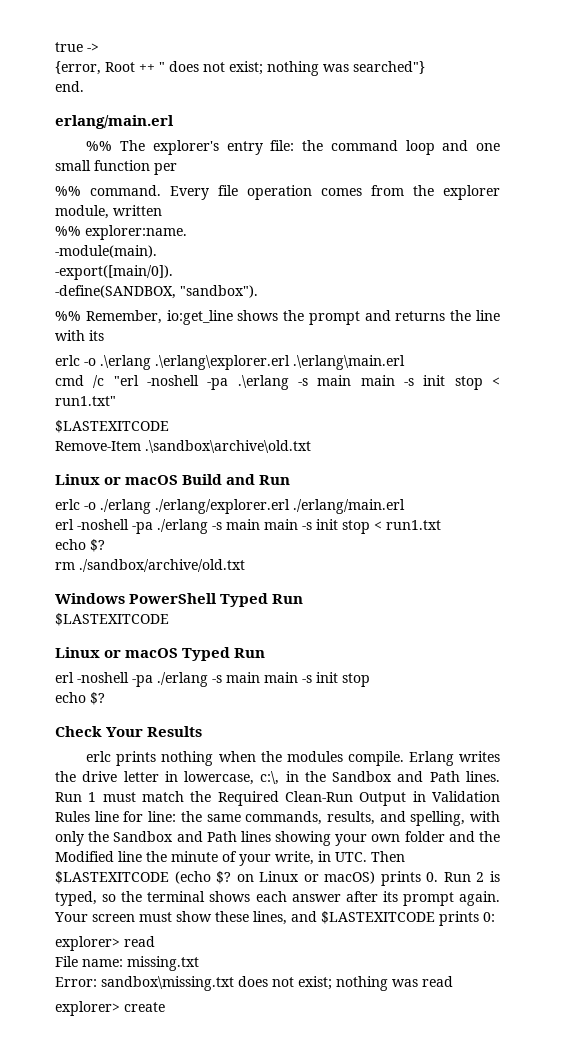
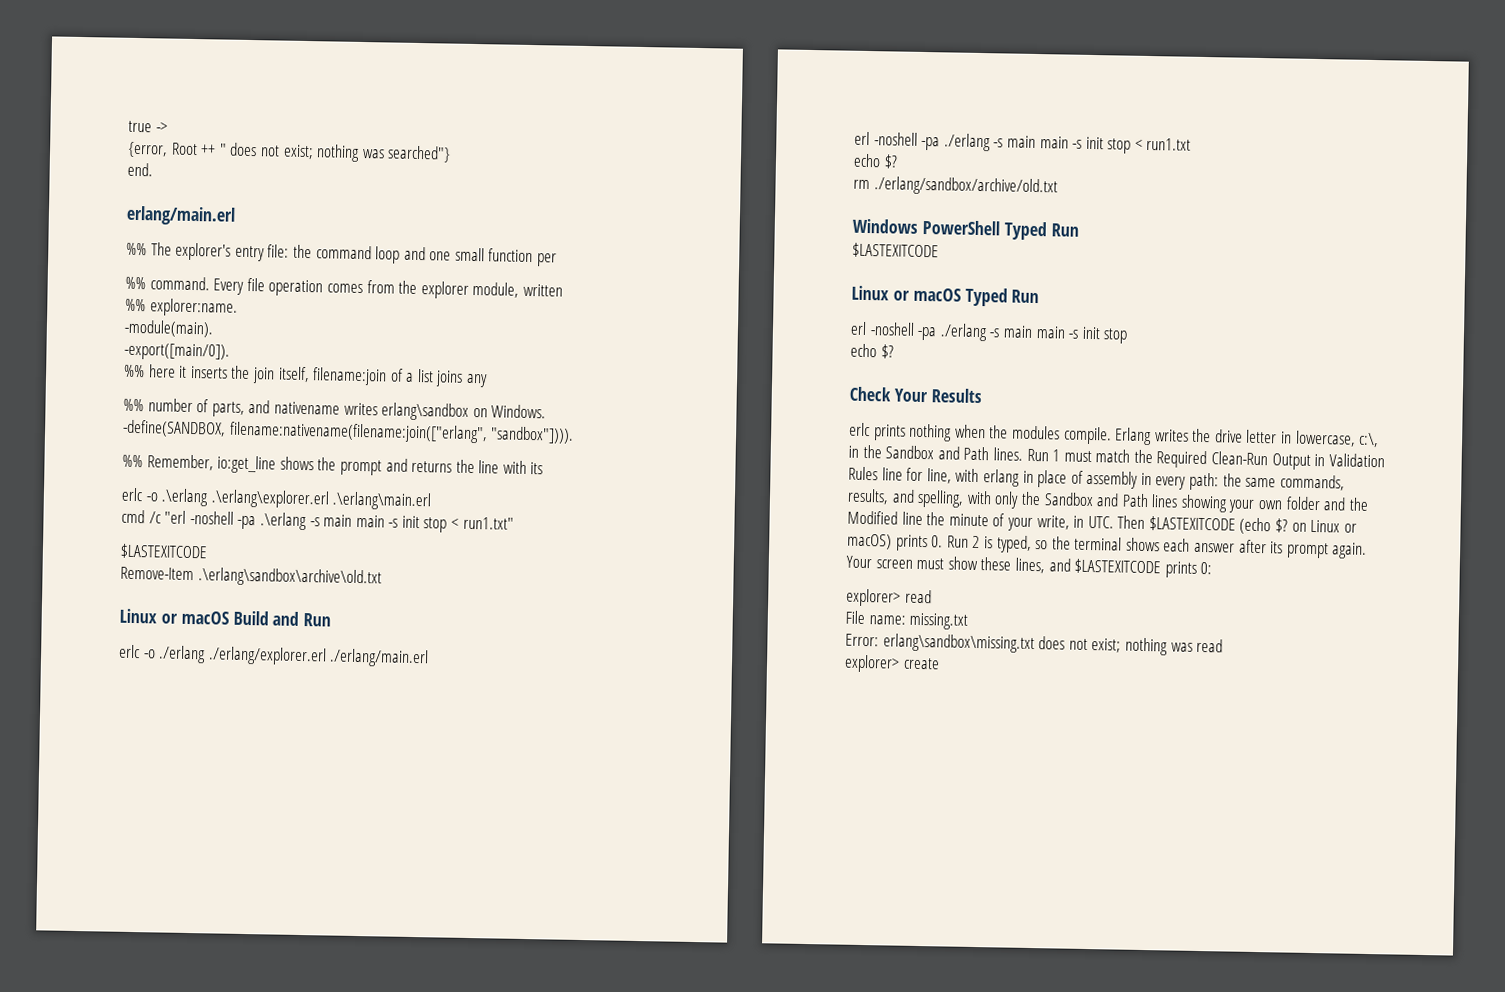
(173, 272) none -> [124,364,489,388] [123,398,547,421] // %% here it inserts the join itself, filename:join of a list joins any // %% number of parts, and nativename writes erlang\sandbox on Windows.
[180,285,258,298] "sandbox"). -> [228,421,575,444] filename:nativename(filename:join(["erlang", "sandbox"]))).
[145,440,311,453] .\sandbox\archive\old.txt -> [197,567,382,588] .\erlang\sandbox\archive\old.txt
[79,559,245,572] ./sandbox/archive/old.txt -> [873,176,1058,197] ./erlang/sandbox/archive/old.txt
[148,811,177,822] line: -> [926,468,1220,491] line, with erlang in place of assembly in every path:
[101,976,234,991] sandbox\missing.txt -> [882,633,1035,654] erlang\sandbox\missing.txt

